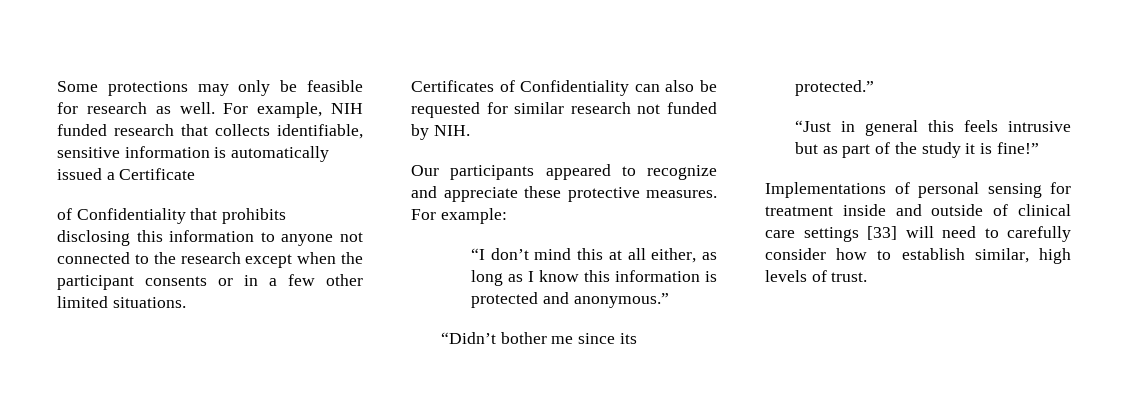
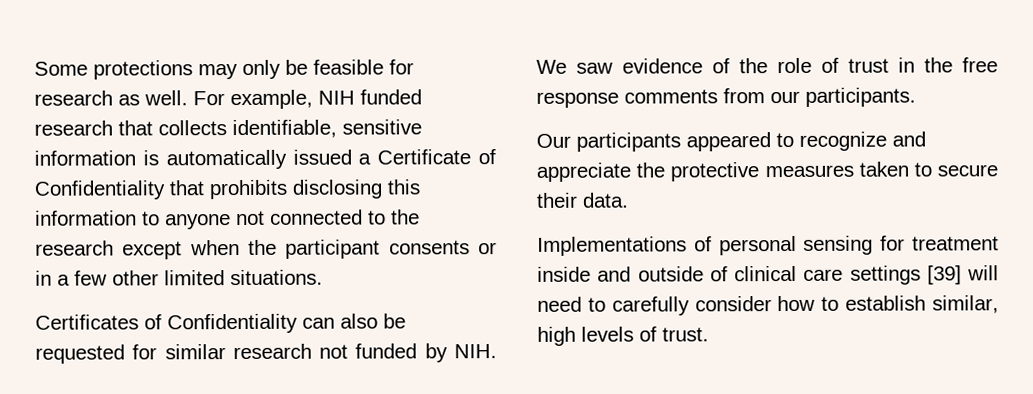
(196, 174) // -> (472, 157) none
(470, 130) none -> [536,57,998,74] [536,87,916,108] We saw evidence of the role of trust in the free response comments from our participants.
[524,186,717,202] [411,208,507,224] [471,248,717,263] [471,270,717,286] [471,292,669,308] [441,332,637,344] [795,80,875,96] [795,120,1071,136] [795,142,1039,158] these protective measures. For example: // “I don’t mind this at all either, as long as I know this information is protected and anonymous.” // “Didn’t bother me since its protected.” // “Just in general this feels intrusive but as part of the study it is fine!” -> [636,161,998,182] [536,192,629,208] the protective measures taken to secure their data.
[867,226,897,240] [33] -> [926,265,962,285] [39]

